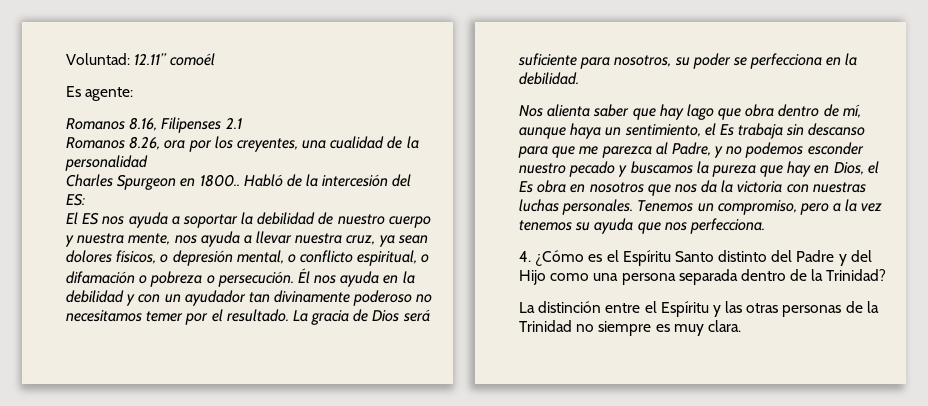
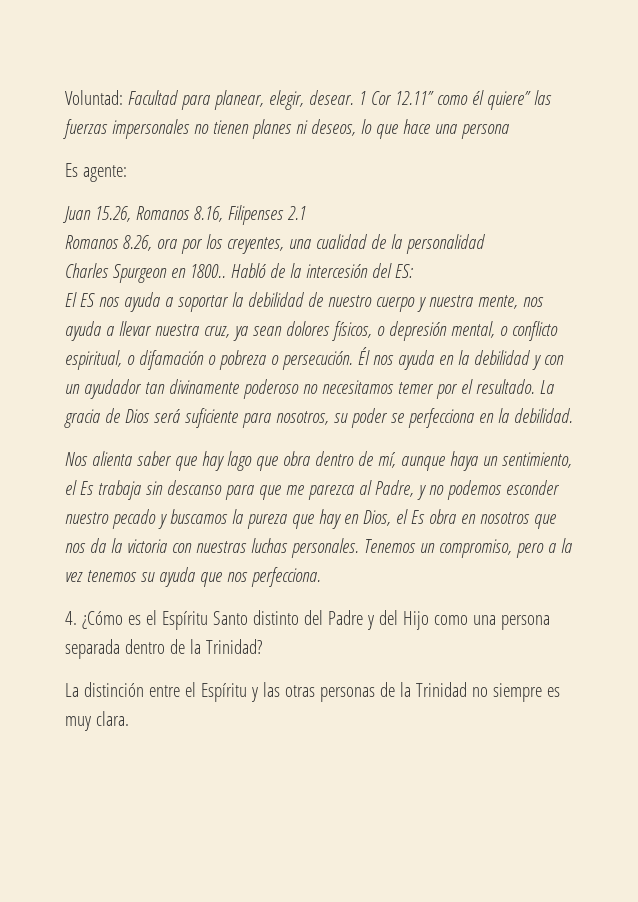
[134,53,216,66] 12.11” comoél -> [127,90,552,110] [63,119,509,139] Facultad para planear, elegir, desear. 1 Cor 12.11” como él quiere” las fuerzas impersonales no tienen planes ni deseos, lo que hace una persona
(134, 94) none -> [62,206,131,223] Juan 15.26,

